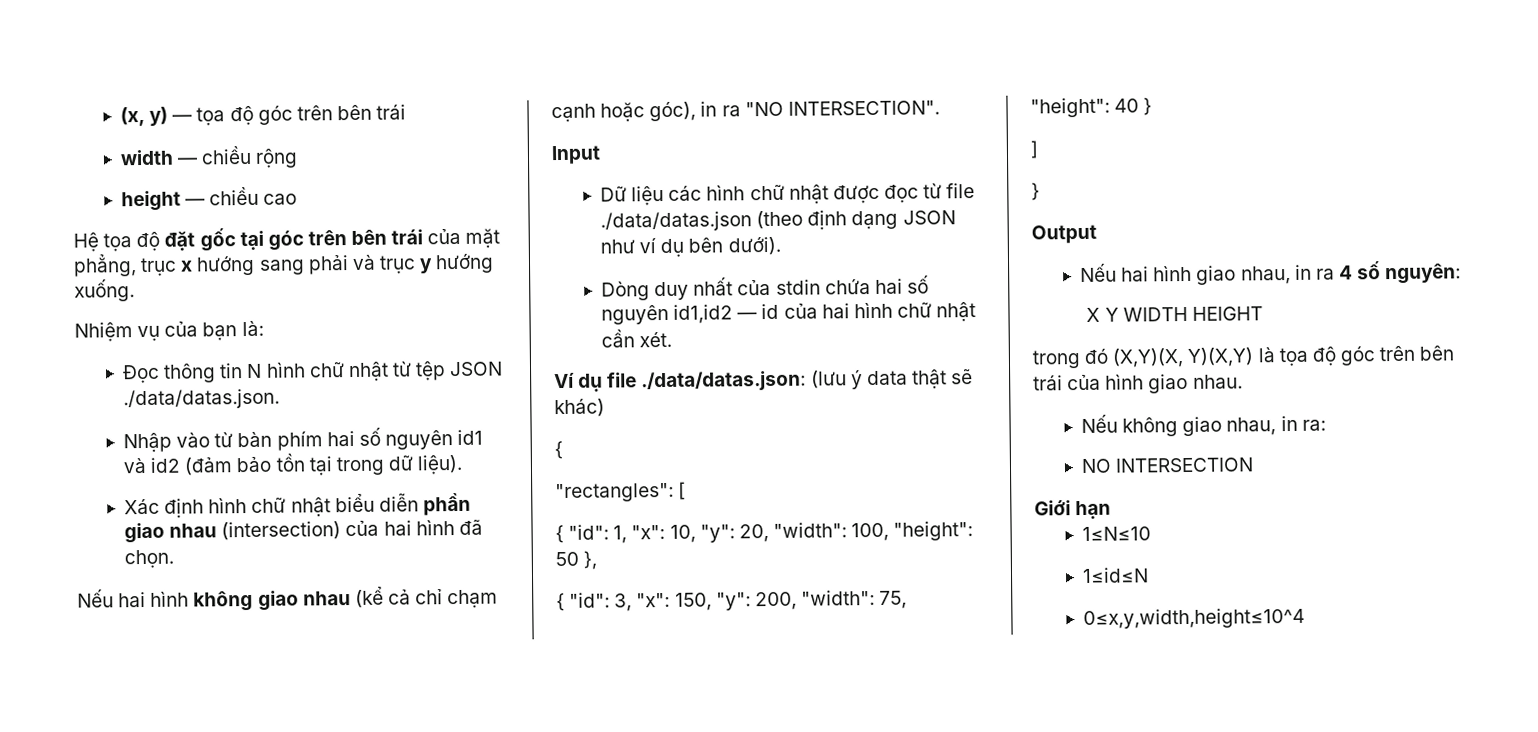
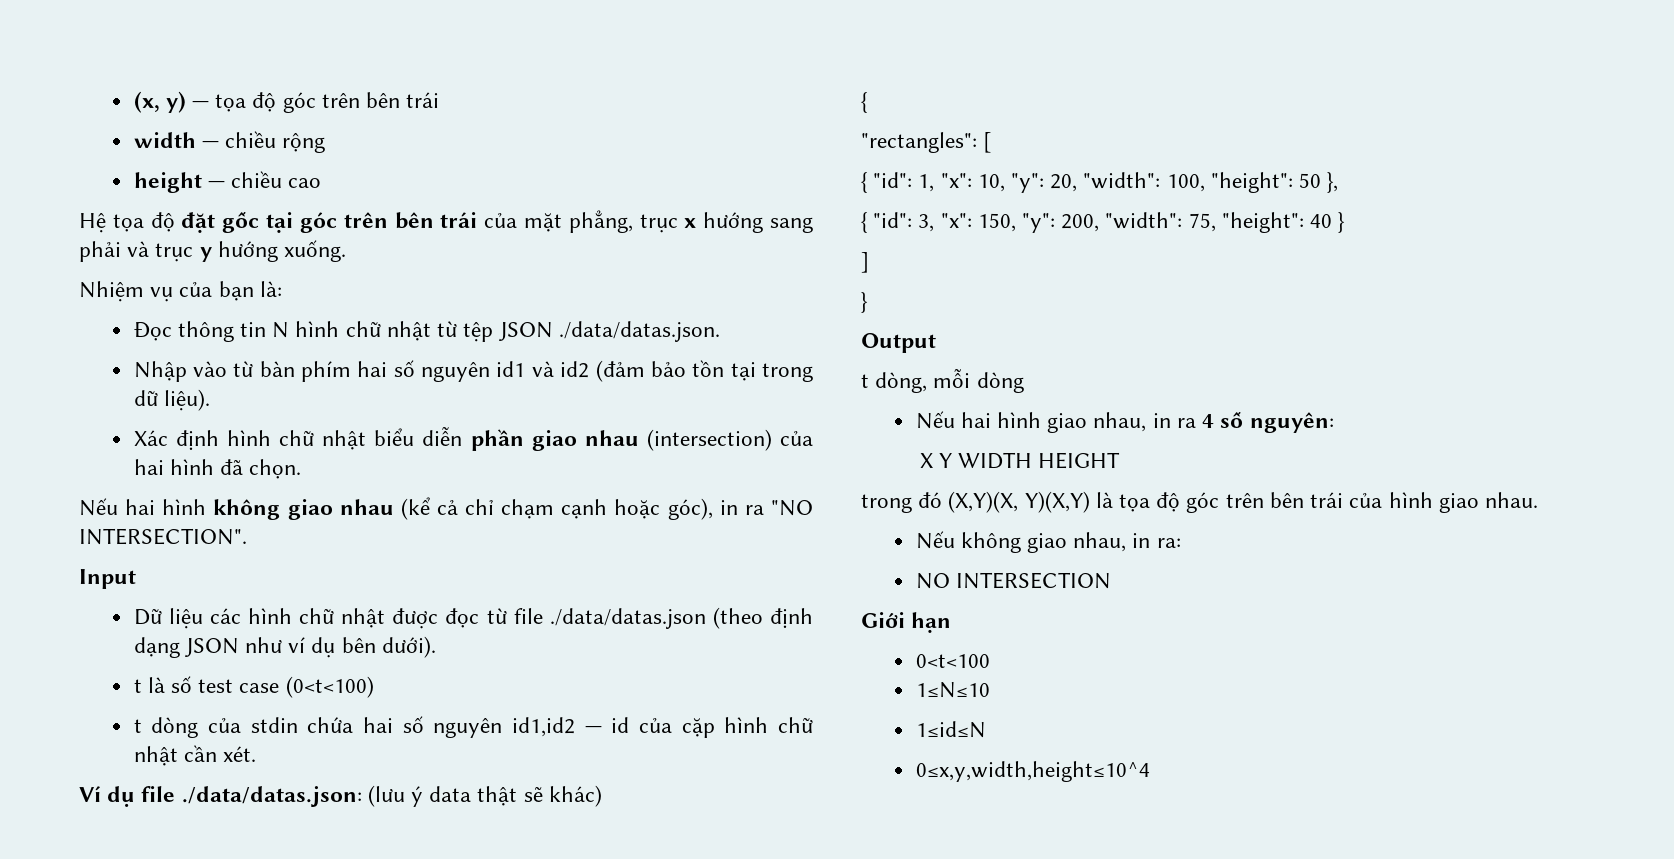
[601,277,734,301] Dòng duy nhất -> [133,676,374,698] [133,717,199,738] t là số test case (0<t<100) // t dòng
[821,303,850,319] hai -> [681,718,715,738] cặp
(1097, 234) none -> [861,368,1024,393] // t dòng, mỗi dòng
(1112, 510) none -> [915,654,990,668] // 0<t<100

